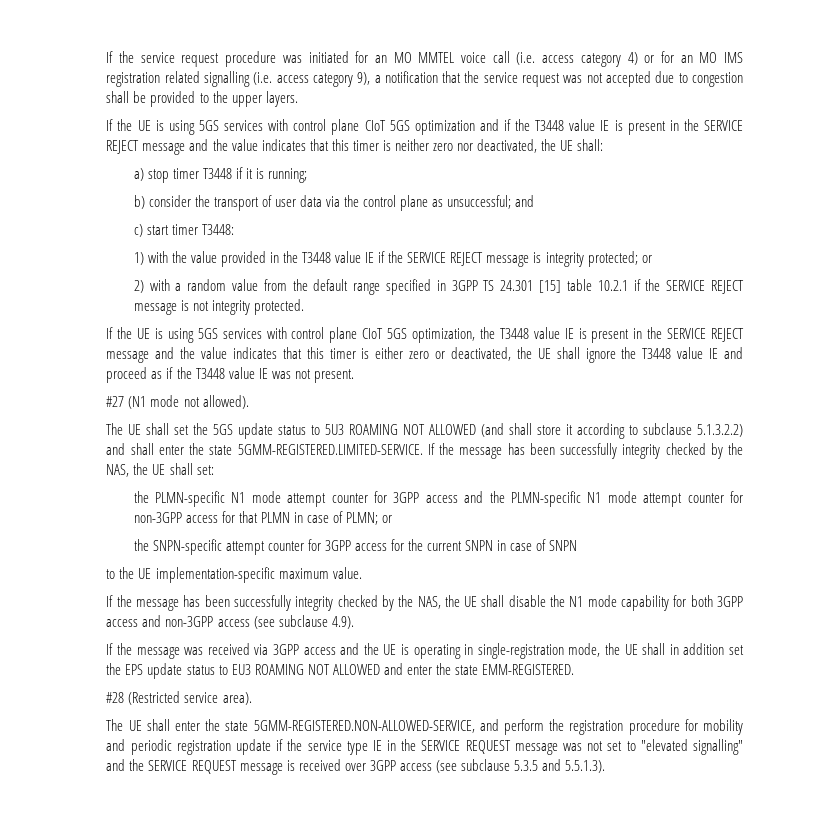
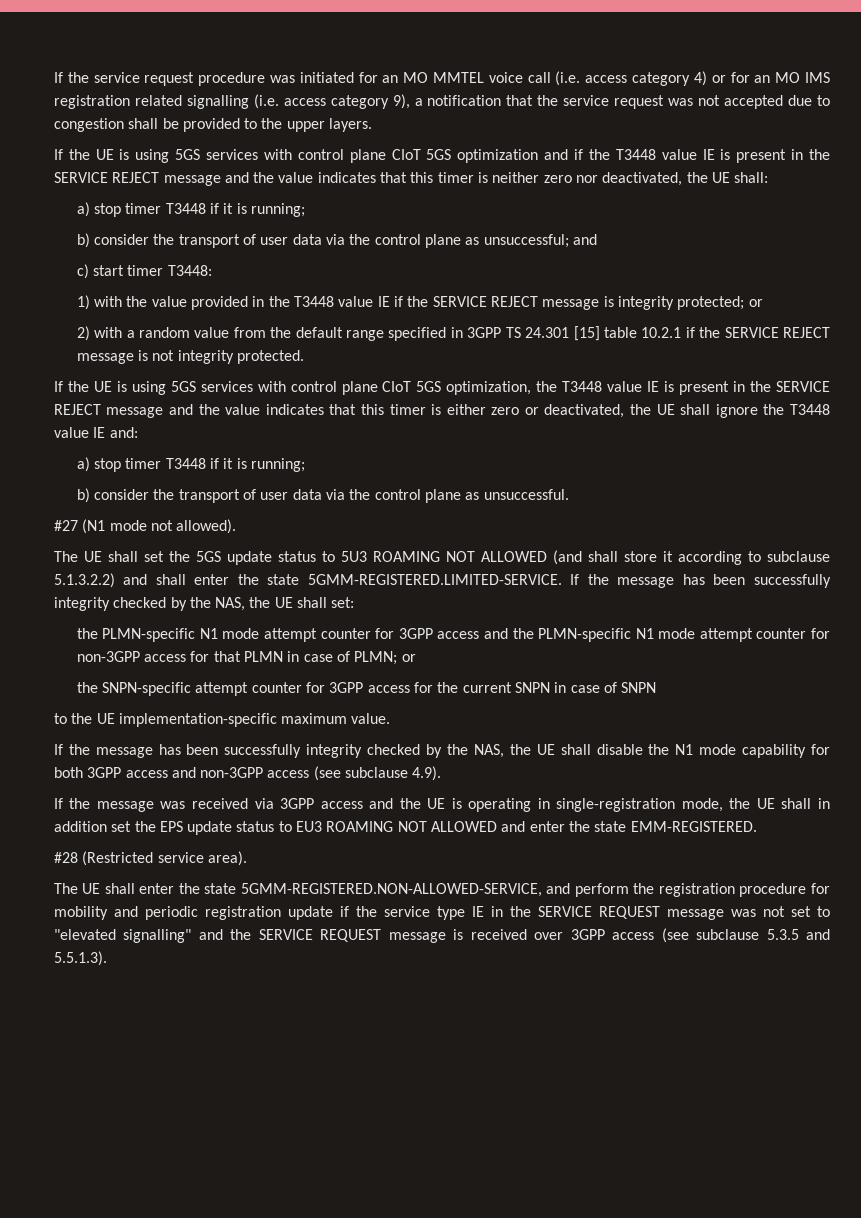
[724,347,744,359] [106,367,354,383] and proceed as if the T3448 value IE was not present. -> [109,427,138,438] [76,457,305,472] [76,488,569,503] and: // a) stop timer T3448 if it is running; // b) consider the transport of user data via the control plane as unsuccessful.

